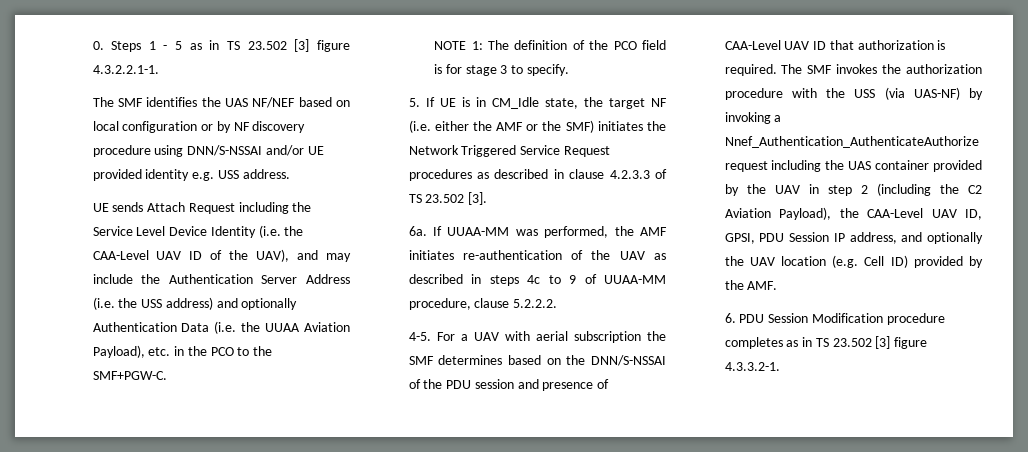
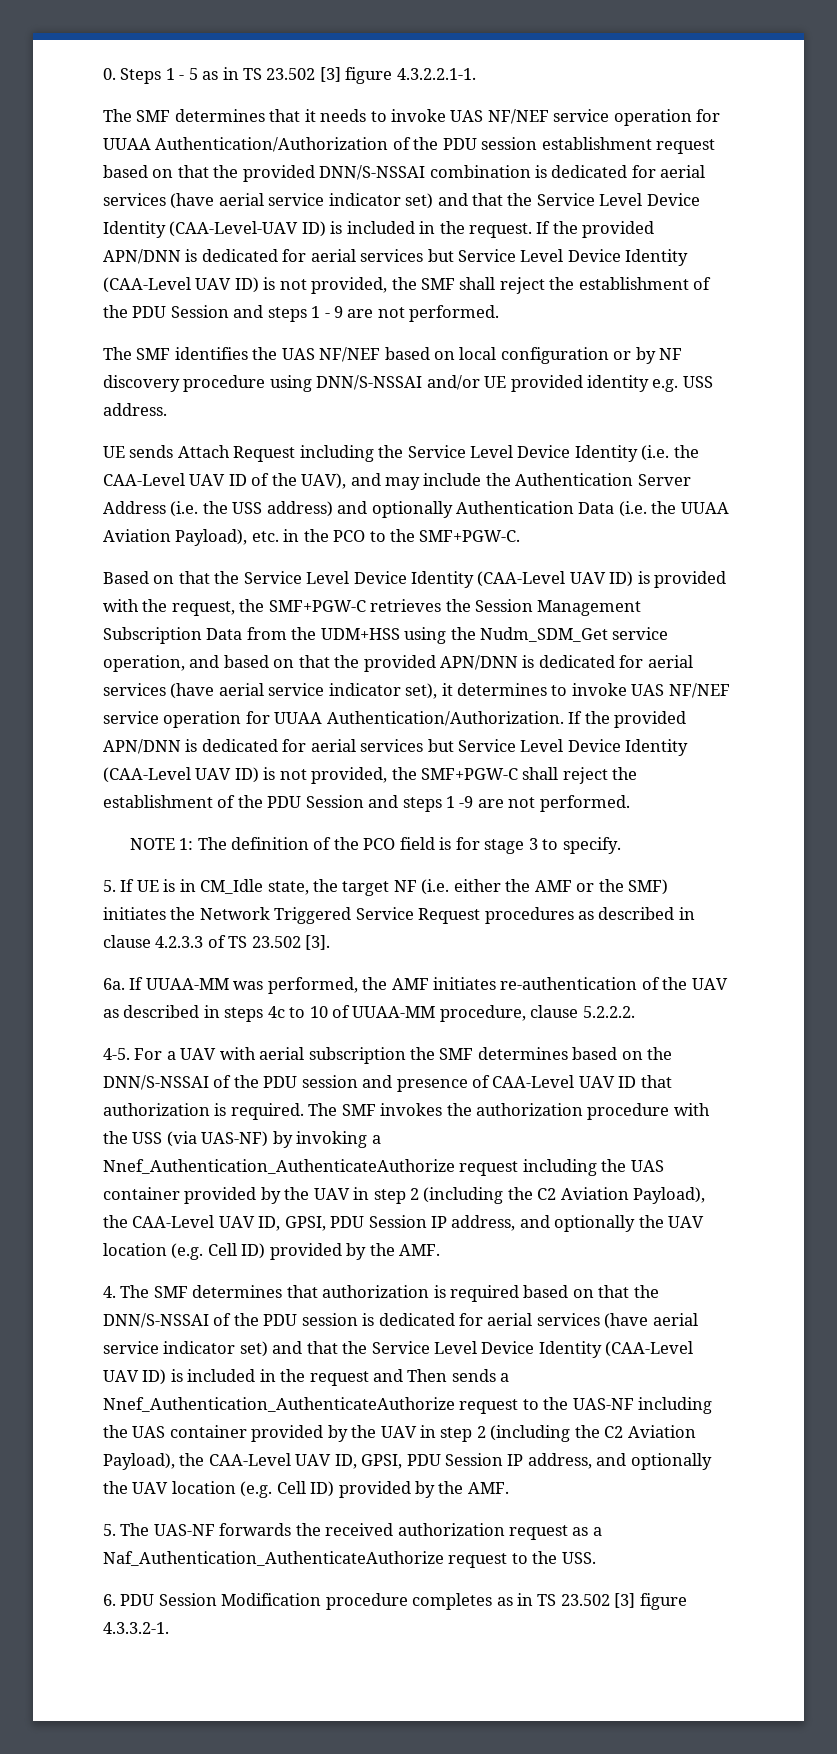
(159, 69) none -> [102,109,721,126] [102,137,715,154] [102,165,706,182] [102,193,700,209] [102,221,655,238] [102,249,689,266] [102,277,712,294] [102,305,500,322] // The SMF determines that it needs to invoke UAS NF/NEF service operation for UUAA Authentication/Authorization of the PDU session establishment request based on that the provided DNN/S-NSSAI combination is dedicated for aerial services (have aerial service indicator set) and that the Service Level Device Identity (CAA-Level-UAV ID) is included in the request. If the provided APN/DNN is dedicated for aerial services but Service Level Device Identity (CAA-Level UAV ID) is not provided, the SMF shall reject the establishment of the PDU Session and steps 1 - 9 are not performed.
(167, 375) none -> [102,571,727,588] [102,599,642,616] [102,627,669,644] [102,655,693,672] [102,683,730,699] [102,711,686,728] [102,739,689,756] [102,767,638,784] [102,795,630,812] // Based on that the Service Level Device Identity (CAA-Level UAV ID) is provided with the request, the SMF+PGW-C retrieves the Session Management Subscription Data from the UDM+HSS using the Nudm_SDM_Get service operation, and based on that the provided APN/DNN is dedicated for aerial services (have aerial service indicator set), it determines to invoke UAS NF/NEF service operation for UUAA Authentication/Authorization. If the provided APN/DNN is dedicated for aerial services but Service Level Device Identity (CAA-Level UAV ID) is not provided, the SMF+PGW-C shall reject the establishment of the PDU Session and steps 1 -9 are not performed.
[569,275,577,284] 9 -> [309,1006,328,1018] 10
(778, 285) none -> [102,1285,659,1302] [102,1313,698,1329] [102,1341,694,1358] [102,1369,510,1386] [102,1397,713,1414] [102,1425,696,1442] [102,1453,712,1470] [102,1481,509,1498] [102,1523,602,1540] [102,1551,596,1568] // 4. The SMF determines that authorization is required based on that the DNN/S-NSSAI of the PDU session is dedicated for aerial services (have aerial service indicator set) and that the Service Level Device Identity (CAA-Level UAV ID) is included in the request and Then sends a Nnef_Authentication_AuthenticateAuthorize request to the UAS-NF including the UAS container provided by the UAV in step 2 (including the C2 Aviation Payload), the CAA-Level UAV ID, GPSI, PDU Session IP address, and optionally the UAV location (e.g. Cell ID) provided by the AMF. // 5. The UAS-NF forwards the received authorization request as a Naf_Authentication_AuthenticateAuthorize request to the USS.

